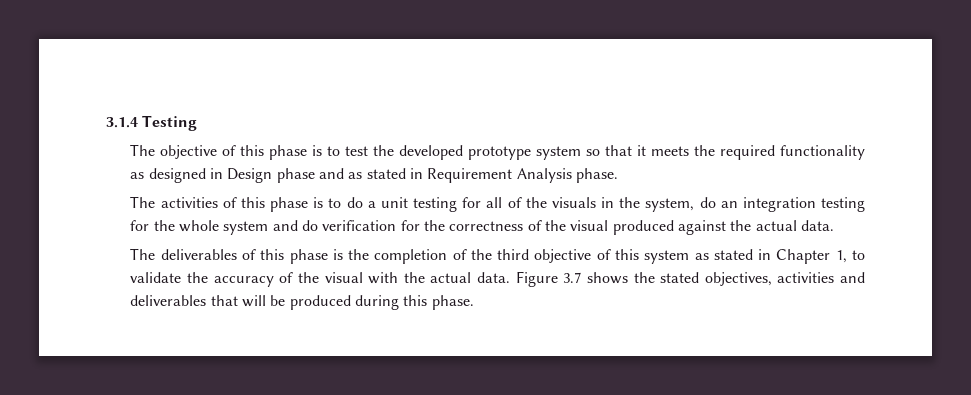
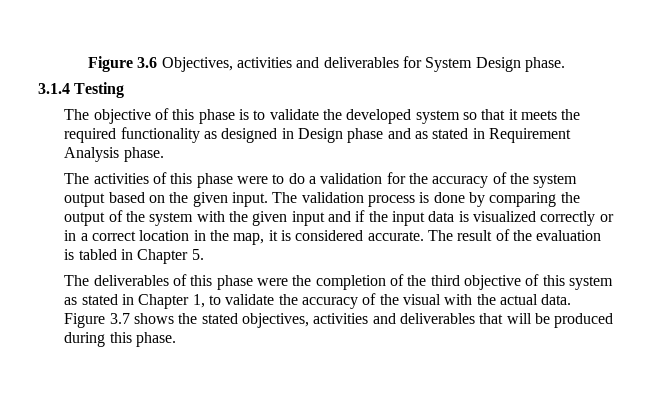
(106, 122) none -> [88,56,565,72] Figure 3.6 Objectives, activities and deliverables for System Design phase. //
[345,146,369,156] test -> [269,109,319,120] validate
[468,146,532,160] prototype -> (412, 116) none
[313,197,324,208] is -> [237,176,269,184] were
[380,197,866,212] [130,220,834,235] unit testing for all of the visuals in the system, do an integration testing for the whole system and do verification for the correctness of the visual produced against the actual data. -> [320,172,578,188] [64,192,580,207] [64,210,614,226] [64,229,602,245] [64,249,204,264] validation for the accuracy of the system output based on the given input. The validation process is done by comparing the output of the system with the given input and if the input data is visualized correctly or in a correct location in the map, it is considered accurate. The result of the evaluation is tabled in Chapter 5.
[332,249,343,260] is -> [257,278,289,286] were

